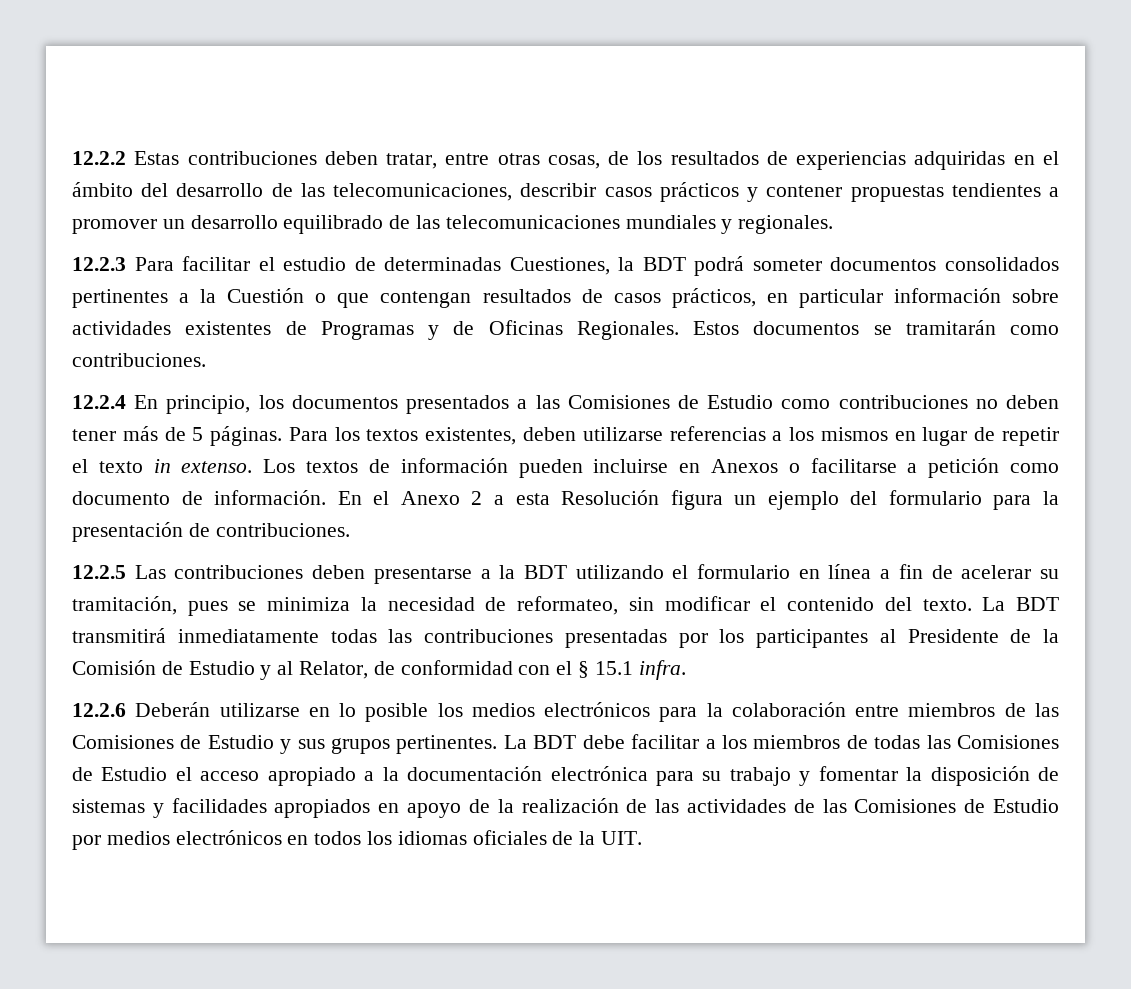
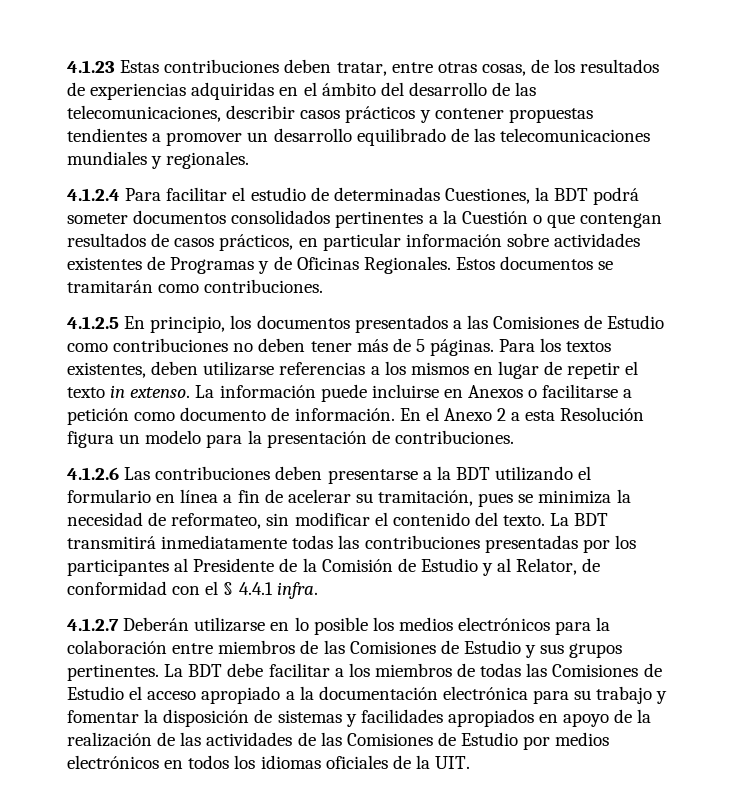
[72,151,126,165] 12.2.2 -> [67,60,115,73] 4.1.23
[72,257,126,271] 12.2.3 -> [67,188,120,201] 4.1.2.4
[72,395,126,409] 12.2.4 -> [67,316,119,329] 4.1.2.5
[263,458,583,478] Los textos de información pueden -> [195,384,367,402] La información puede
[767,490,982,510] ejemplo del formulario -> [145,430,202,444] modelo
[72,565,126,579] 12.2.5 -> [67,467,119,480] 4.1.2.6
[594,661,633,675] 15.1 -> [238,582,273,595] 4.4.1
[72,703,126,717] 12.2.6 -> [67,618,119,631] 4.1.2.7

